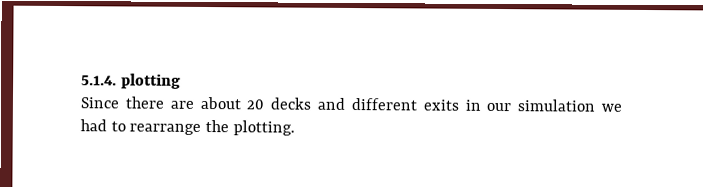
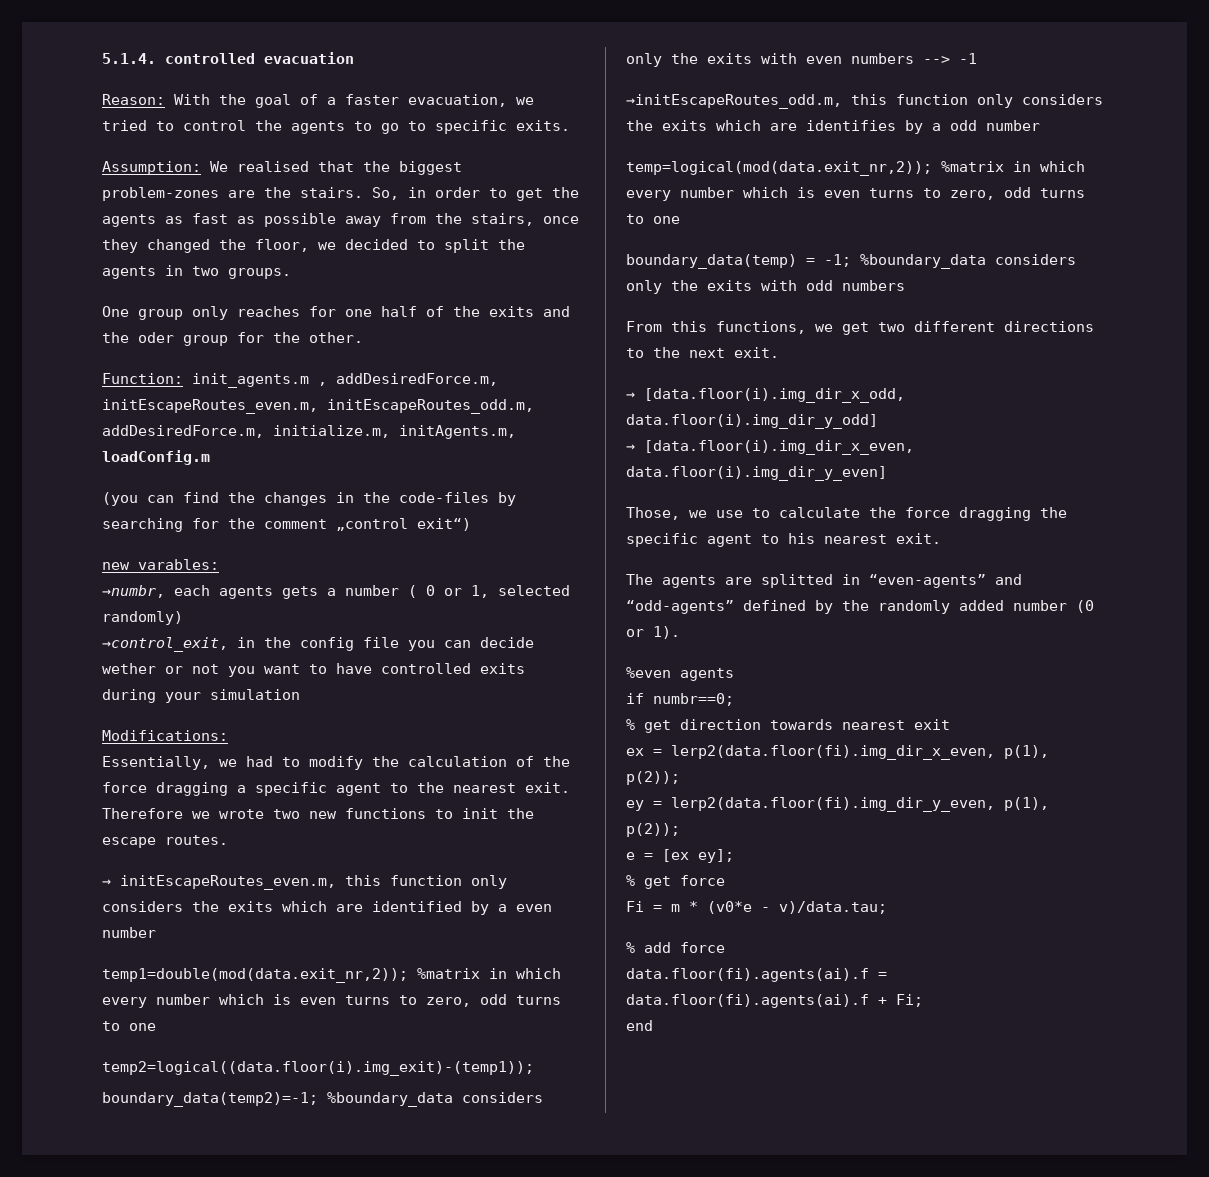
[120,73,181,89] [80,96,512,112] plotting // Since there are about 20 decks and different exits in our -> [165,52,354,64] [102,94,534,108] [102,120,570,134] [102,161,462,175] [102,187,579,201] [102,213,579,227] [102,239,525,253] [102,265,291,279] [102,306,570,320] [102,332,363,346] [102,373,498,388] [102,399,534,414] [102,425,516,439] [102,450,210,465] [102,492,516,506] [102,518,471,532] [102,559,219,570] [102,585,570,599] [102,611,183,625] [102,637,534,652] [102,663,525,677] [102,689,201,703] controlled evacuation // Reason: With the goal of a faster evacuation, we tried to control the agents to go to specific exits. // Assumption: We realised that the biggest problem-zones are the stairs. So, in order to get the agents as fast as possible away from the stairs, once they changed the floor, we decided to split the agents in two groups. // One group only reaches for one half of the exits and the oder group for the other. // Function: init_agents.m , addDesiredForce.m, initEscapeRoutes_even.m, initEscapeRoutes_odd.m, addDesiredForce.m, initialize.m, initAgents.m, loadConfig.m // (you can find the changes in the code-files by searching for the comment „control exit“) // new varables: // →numbr, each agents gets a number ( 0 or 1, selected randomly) // →control_exit, in the config file you can decide wether or not you want to have controlled exits during your
(596, 105) none -> [102,730,228,741] [102,756,210,770] // Modifications: // Essentially,
[129,120,295,136] rearrange the plotting. -> [309,756,570,770] [102,782,570,796] [102,808,534,819] [102,835,228,848] [102,875,507,890] [102,901,552,915] [102,927,156,938] [102,968,561,983] [102,994,561,1008] [102,1021,156,1031] [102,1061,534,1076] [102,1092,543,1107] [626,53,977,67] [626,94,1103,109] [626,120,1040,134] [626,161,1085,176] [626,187,1085,201] [626,214,680,224] [626,254,1076,269] [626,280,905,294] [626,321,1094,335] [626,347,779,358] [626,388,905,403] [626,414,878,429] [626,440,914,455] [626,466,887,481] [626,507,1067,521] [626,533,941,547] [626,574,1022,588] [626,600,1094,614] [626,626,680,639] [626,667,734,681] [626,693,734,706] [626,719,950,733] [626,745,1049,760] [626,771,680,785] [626,797,1049,812] [626,823,680,837] [626,849,734,863] [626,875,725,889] [626,901,887,914] [626,942,725,953] [626,968,887,982] [626,994,923,1008] [626,1020,653,1031] modify the calculation of the force dragging a specific agent to the nearest exit. Therefore we wrote two new functions to init the escape routes. // → initEscapeRoutes_even.m, this function only considers the exits which are identified by a even number // temp1=double(mod(data.exit_nr,2)); %matrix in which every number which is even turns to zero, odd turns to one // temp2=logical((data.floor(i).img_exit)-(temp1)); // boundary_data(temp2)=-1; %boundary_data considers only the exits with even numbers --> -1 // →initEscapeRoutes_odd.m, this function only considers the exits which are identifies by a odd number // temp=logical(mod(data.exit_nr,2)); %matrix in which every number which is even turns to zero, odd turns to one // boundary_data(temp) = -1; %boundary_data considers only the exits with odd numbers // From this functions, we get two different directions to the next exit. // → [data.floor(i).img_dir_x_odd, data.floor(i).img_dir_y_odd] // → [data.floor(i).img_dir_x_even, data.floor(i).img_dir_y_even] // Those, we use to calculate the force dragging the specific agent to his nearest exit. // The agents are splitted in “even-agents” and “odd-agents” defined by the randomly added number (0 or 1). // %even agents // if numbr==0; // % get direction towards nearest exit // ex = lerp2(data.floor(fi).img_dir_x_even, p(1), p(2)); // ey = lerp2(data.floor(fi).img_dir_y_even, p(1), p(2)); // e = [ex ey]; // % get force // Fi = m * (v0*e - v)/data.tau; // % add force // data.floor(fi).agents(ai).f = data.floor(fi).agents(ai).f + Fi; // end

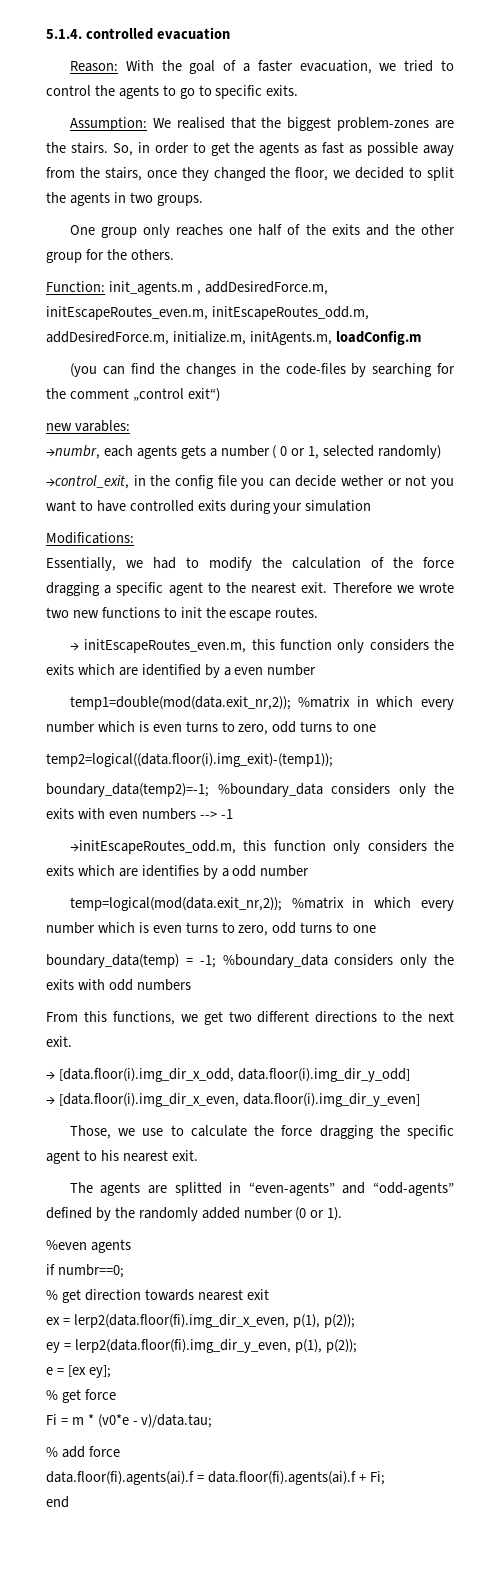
[309,306,336,317] for -> (224, 230) none
[138,332,174,343] oder -> [420,224,455,235] other
[309,332,363,343] other. -> [130,249,174,260] others.

